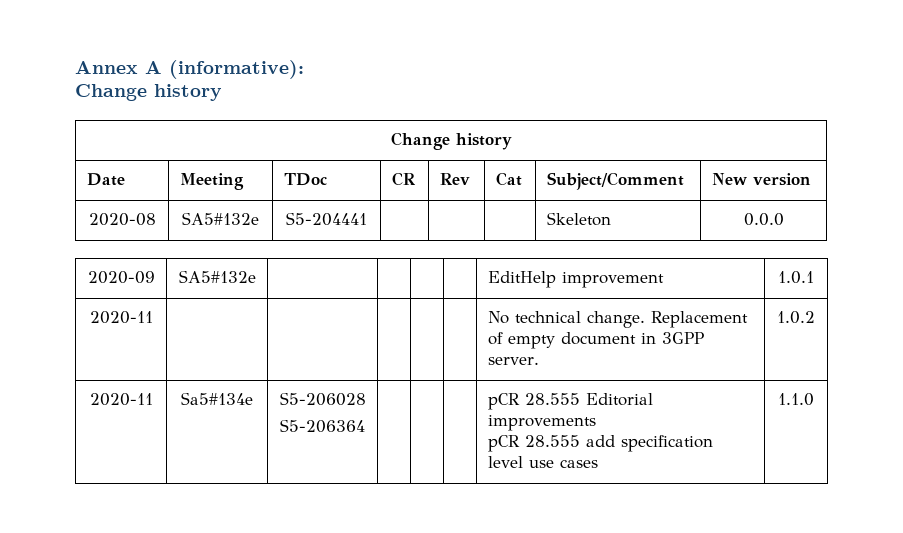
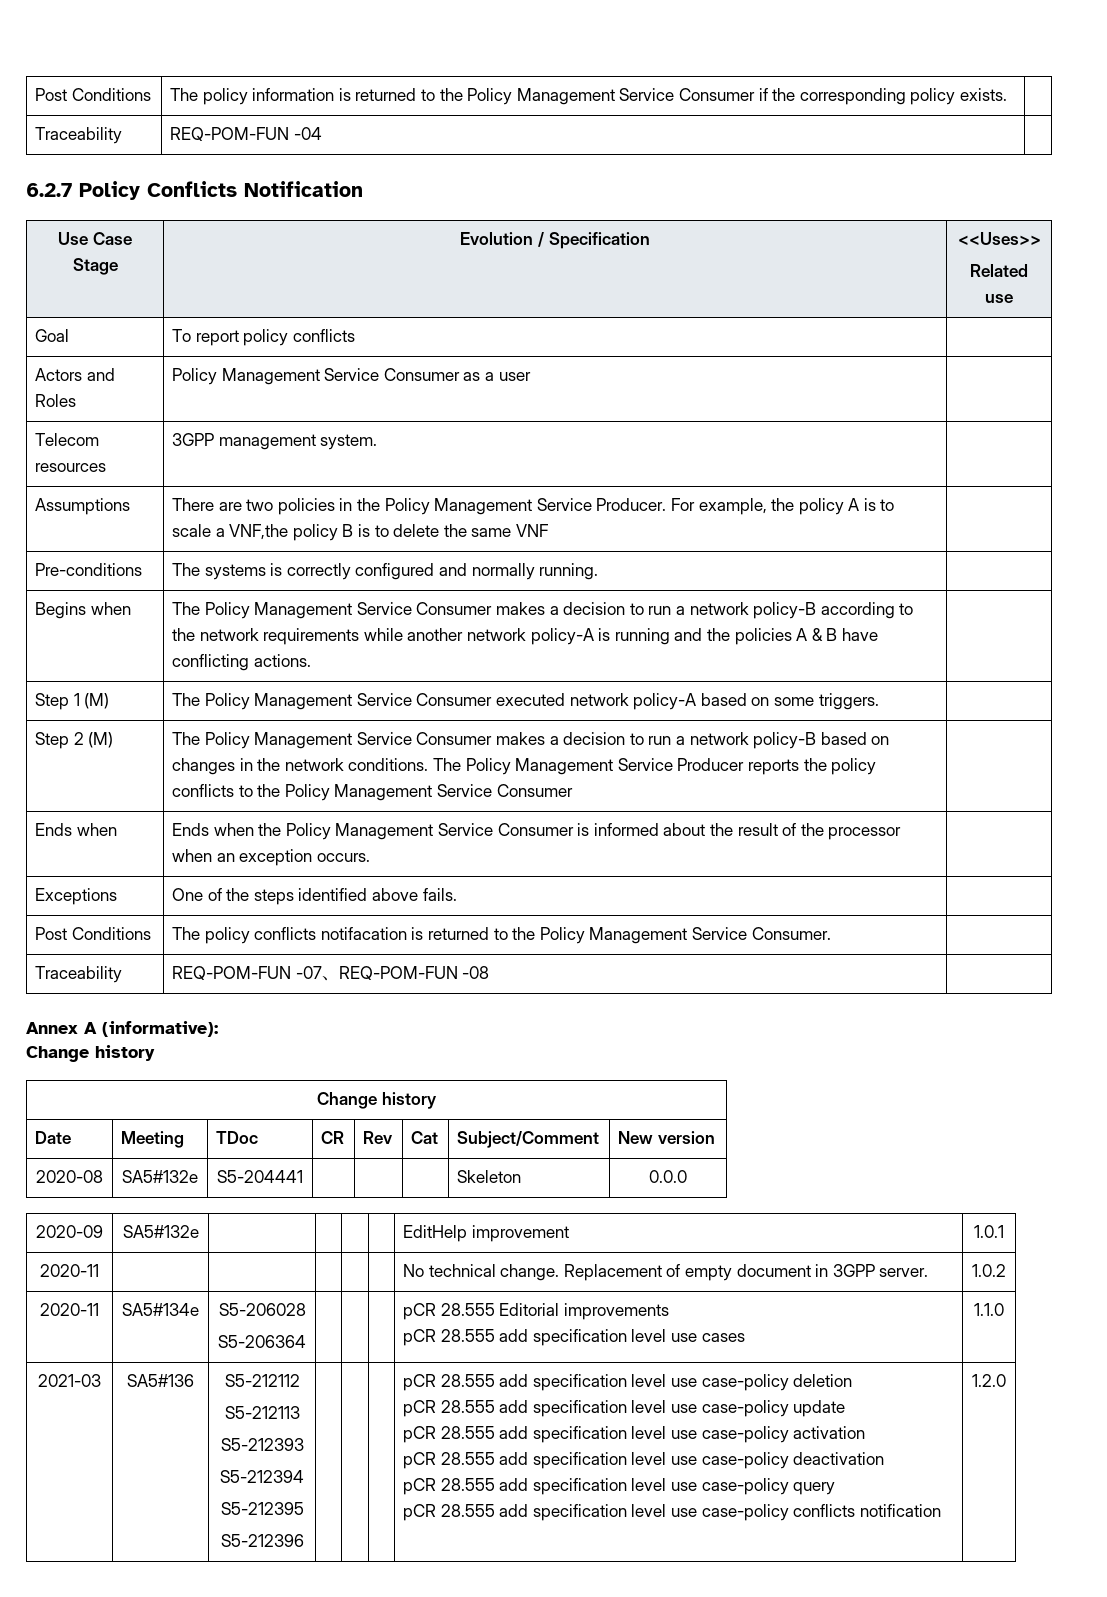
(75, 67) none -> [35,88,151,101] [170,88,1007,105] [35,127,123,144] [170,127,322,141] [26,181,363,200] [58,232,132,245] [72,258,118,275] [460,232,650,249] [957,232,1041,245] [970,264,1028,277] [985,294,1013,303] [35,329,70,342] [172,329,355,346] [35,368,115,381] [35,394,77,407] [172,368,531,385] [35,433,100,446] [35,463,107,472] [172,433,378,450] [35,498,131,515] [172,498,895,515] [172,524,548,541] [35,563,143,576] [172,563,599,580] [35,602,131,619] [172,602,914,619] [172,628,878,645] [172,654,311,671] [35,693,110,710] [172,693,879,710] [35,732,114,749] [172,732,890,749] [172,758,877,775] [172,784,573,801] [35,823,117,836] [172,823,902,840] [172,849,370,866] [35,888,118,905] [172,888,457,905] [35,927,151,940] [172,927,831,944] [35,966,123,983] [172,966,490,981] Post Conditions | The policy information is returned to the Policy Management Service Consumer if the corresponding policy exists. | // Traceability | REQ-POM-FUN -04 | // 6.2.7 Policy Conflicts Notification // Use Case Stage | Evolution / Specification | <<Uses>> // Related use // Goal | To report policy conflicts | // Actors and Roles | Policy Management Service Consumer as a user | // Telecom resources | 3GPP management system. | // Assumptions | There are two policies in the Policy Management Service Producer. For example, the policy A is to scale a VNF,the policy B is to delete the same VNF | // Pre-conditions | The systems is correctly configured and normally running. | // Begins when | The Policy Management Service Consumer makes a decision to run a network policy-B according to the network requirements while another network policy-A is running and the policies A & B have conflicting actions. | // Step 1 (M) | The Policy Management Service Consumer executed network policy-A based on some triggers. | // Step 2 (M) | The Policy Management Service Consumer makes a decision to run a network policy-B based on changes in the network conditions. The Policy Management Service Producer reports the policy conflicts to the Policy Management Service Consumer | // Ends when | Ends when the Policy Management Service Consumer is informed about the result of the processor when an exception occurs. | // Exceptions | One of the steps identified above fails. | // Post Conditions | The policy conflicts notifacation is returned to the Policy Management Service Consumer. | // Traceability | REQ-POM-FUN -07、REQ-POM-FUN -08 | //
[181,392,253,405] Sa5#134e -> [122,1303,199,1316] SA5#134e
(814, 399) none -> [38,1374,101,1387] [127,1374,194,1387] [224,1374,300,1387] [224,1406,300,1419] [220,1438,304,1451] [220,1470,304,1483] [220,1502,304,1515] [220,1534,304,1547] [403,1374,853,1391] [403,1400,846,1417] [403,1426,866,1443] [403,1452,885,1469] [403,1478,836,1495] [403,1504,941,1521] [972,1374,1006,1387] // 2021-03 | SA5#136 | S5-212112 // S5-212113 // S5-212393 // S5-212394 // S5-212395 // S5-212396 | | | | pCR 28.555 add specification level use case-policy deletion // pCR 28.555 add specification level use case-policy update // pCR 28.555 add specification level use case-policy activation // pCR 28.555 add specification level use case-policy deactivation // pCR 28.555 add specification level use case-policy query // pCR 28.555 add specification level use case-policy conflicts notification | 1.2.0

